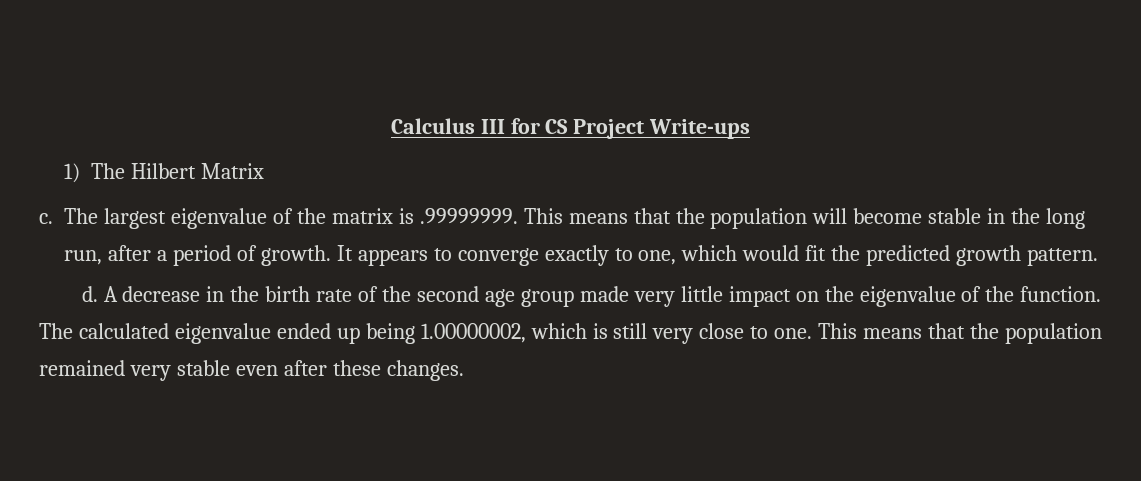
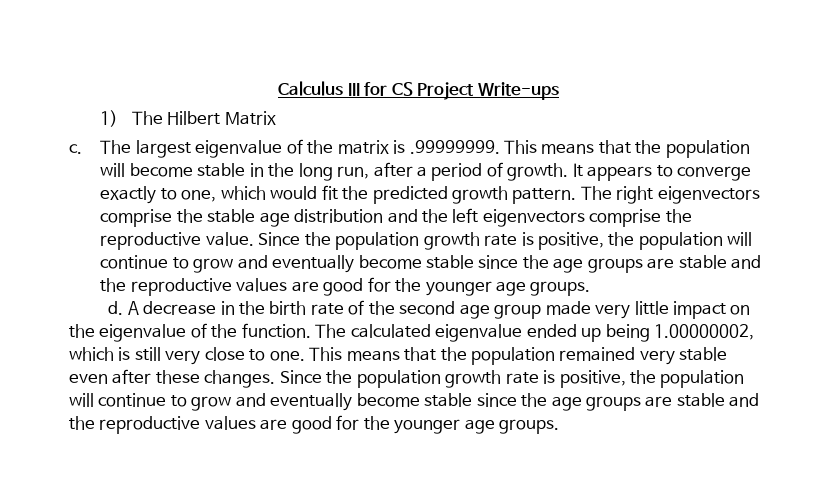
(1099, 257) none -> [580,186,760,204] [100,208,692,227] [100,232,753,250] [100,255,762,273] [100,277,591,296] The right eigenvectors comprise the stable age distribution and the left eigenvectors comprise the reproductive value. Since the population growth rate is positive, the population will continue to grow and eventually become stable since the age groups are stable and the reproductive values are good for the younger age groups.
(464, 370) none -> [279,370,745,388] [69,393,760,411] [69,415,560,434] Since the population growth rate is positive, the population will continue to grow and eventually become stable since the age groups are stable and the reproductive values are good for the younger age groups.

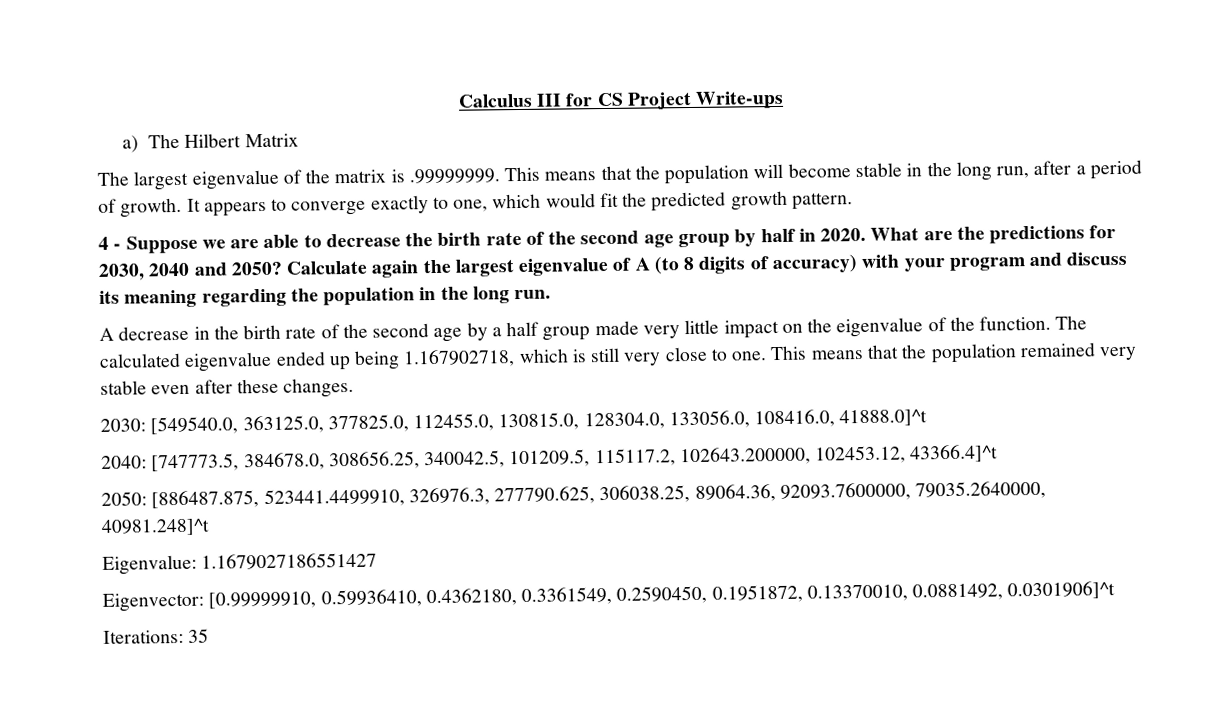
[100,110,119,127] 1) -> [122,135,140,153] a)
[69,144,82,154] c. -> (299, 140) none
[580,186,760,204] [100,208,692,227] [100,232,753,250] [100,255,762,273] [100,277,591,296] [108,301,124,315] The right eigenvectors comprise the stable age distribution and the left eigenvectors comprise the reproductive value. Since the population growth rate is positive, the population will continue to grow and eventually become stable since the age groups are stable and the reproductive values are good for the younger age groups. // d. -> [98,225,1117,254] [98,251,1128,281] [99,286,552,308] // 4 - Suppose we are able to decrease the birth rate of the second age group by half in 2020. What are the predictions for 2030, 2040 and 2050? Calculate again the largest eigenvalue of A (to 8 digits of accuracy) with your program and discuss its meaning regarding the population in the long run. //
(490, 311) none -> [466,321,540,341] by a half
[654,324,755,340] 1.00000002, -> [403,349,516,368] 1.167902718,
[279,370,745,388] [69,393,760,411] [69,415,560,434] Since the population growth rate is positive, the population will continue to grow and eventually become stable since the age groups are stable and the reproductive values are good for the younger age groups. -> [100,409,928,435] [101,444,999,472] [101,480,1047,509] [101,518,210,536] [102,552,378,575] [102,581,1116,612] [103,628,210,644] // 2030: [549540.0, 363125.0, 377825.0, 112455.0, 130815.0, 128304.0, 133056.0, 108416.0, 41888.0]^t // 2040: [747773.5, 384678.0, 308656.25, 340042.5, 101209.5, 115117.2, 102643.200000, 102453.12, 43366.4]^t // 2050: [886487.875, 523441.4499910, 326976.3, 277790.625, 306038.25, 89064.36, 92093.7600000, 79035.2640000, 40981.248]^t // Eigenvalue: 1.1679027186551427 // Eigenvector: [0.99999910, 0.59936410, 0.4362180, 0.3361549, 0.2590450, 0.1951872, 0.13370010, 0.0881492, 0.0301906]^t // Iterations: 35

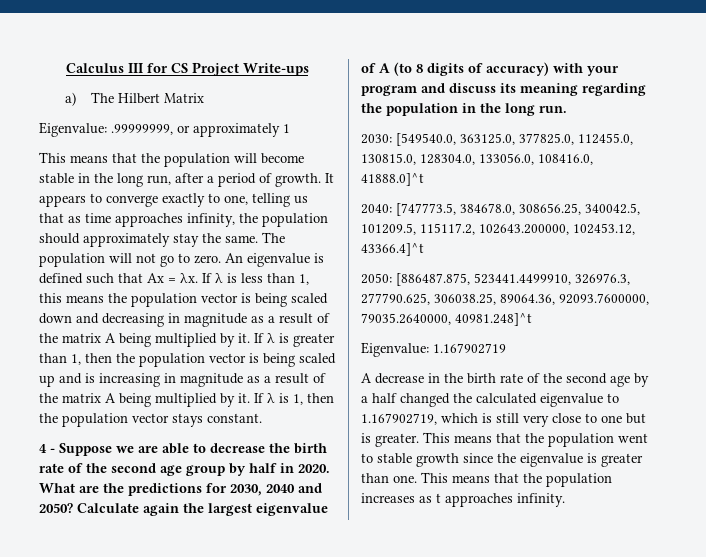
[97,168,500,191] The largest eigenvalue of the matrix is .99999999. -> [39,122,290,137] Eigenvalue: .99999999, or approximately 1 //
[492,190,853,212] which would fit the predicted growth pattern. -> [252,193,308,207] [39,213,328,227] [39,232,285,247] [39,253,324,267] [39,273,309,285] [39,293,328,307] [39,313,330,327] [39,333,335,347] [39,353,336,367] [39,373,326,387] [39,393,334,407] [39,413,262,427] telling us that as time approaches infinity, the population should approximately stay the same. The population will not go to zero. An eigenvalue is defined such that Ax = λx. If λ is less than 1, this means the population vector is being scaled down and decreasing in magnitude as a result of the matrix A being multiplied by it. If λ is greater than 1, then the population vector is being scaled up and is increasing in magnitude as a result of the matrix A being multiplied by it. If λ is 1, then the population vector stays constant.
[99,315,1088,343] [99,342,1138,372] [100,377,355,398] // A decrease in the birth rate of the second age by a half group made very little impact on the eigenvalue of the function. The calculated eigenvalue ended up being 1.167902718, which is still very close to one. This means that the population remained very stable even after these changes. -> (567, 109) none
[201,552,378,570] [102,581,1116,612] [103,628,210,644] 1.1679027186551427 // Eigenvector: [0.99999910, 0.59936410, 0.4362180, 0.3361549, 0.2590450, 0.1951872, 0.13370010, 0.0881492, 0.0301906]^t // Iterations: 35 -> [433,343,506,354] [361,373,649,387] [361,393,619,407] [361,413,646,427] [361,432,648,447] [361,453,643,467] [361,472,612,487] [361,493,565,507] 1.167902719 // A decrease in the birth rate of the second age by a half changed the calculated eigenvalue to 1.167902719, which is still very close to one but is greater. This means that the population went to stable growth since the eigenvalue is greater than one. This means that the population increases as t approaches infinity.

